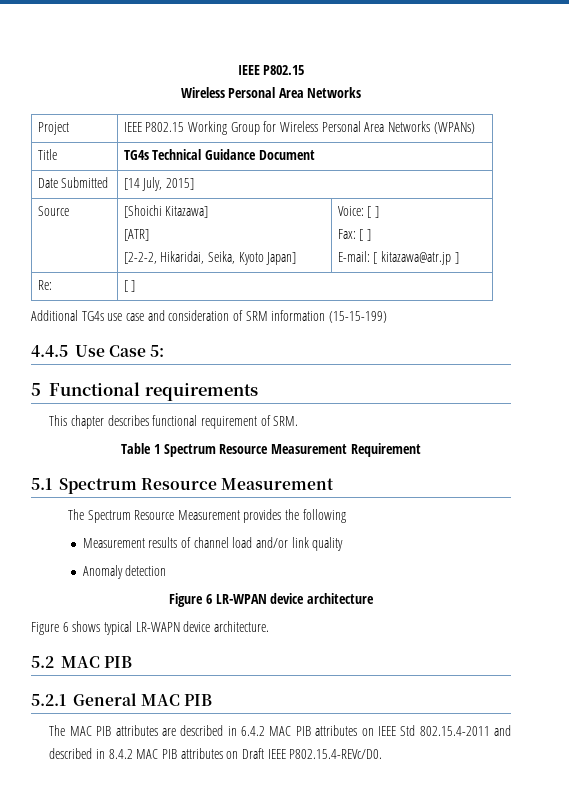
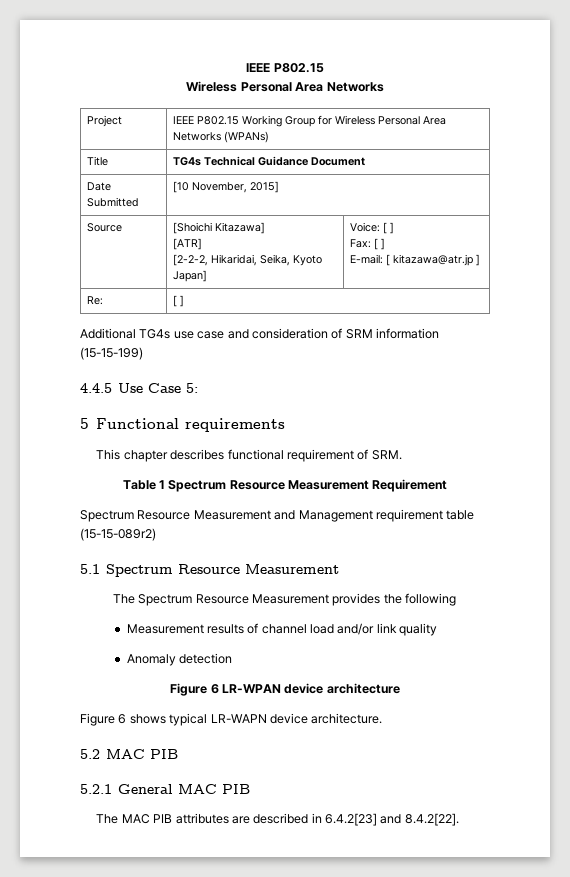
[123,177,163,191] [14 July, -> [173,181,248,193] [10 November,
(421, 450) none -> [80,509,475,522] [80,528,156,541] // Spectrum Resource Measurement and Management requirement table (15-15-089r2)
[241,725,511,736] [49,748,383,759] 6.4.2 MAC PIB attributes on IEEE Std 802.15.4-2011 and described in 8.4.2 MAC PIB attributes on Draft IEEE P802.15.4-REVc/D0. -> [325,813,459,826] 6.4.2[23] and 8.4.2[22].

